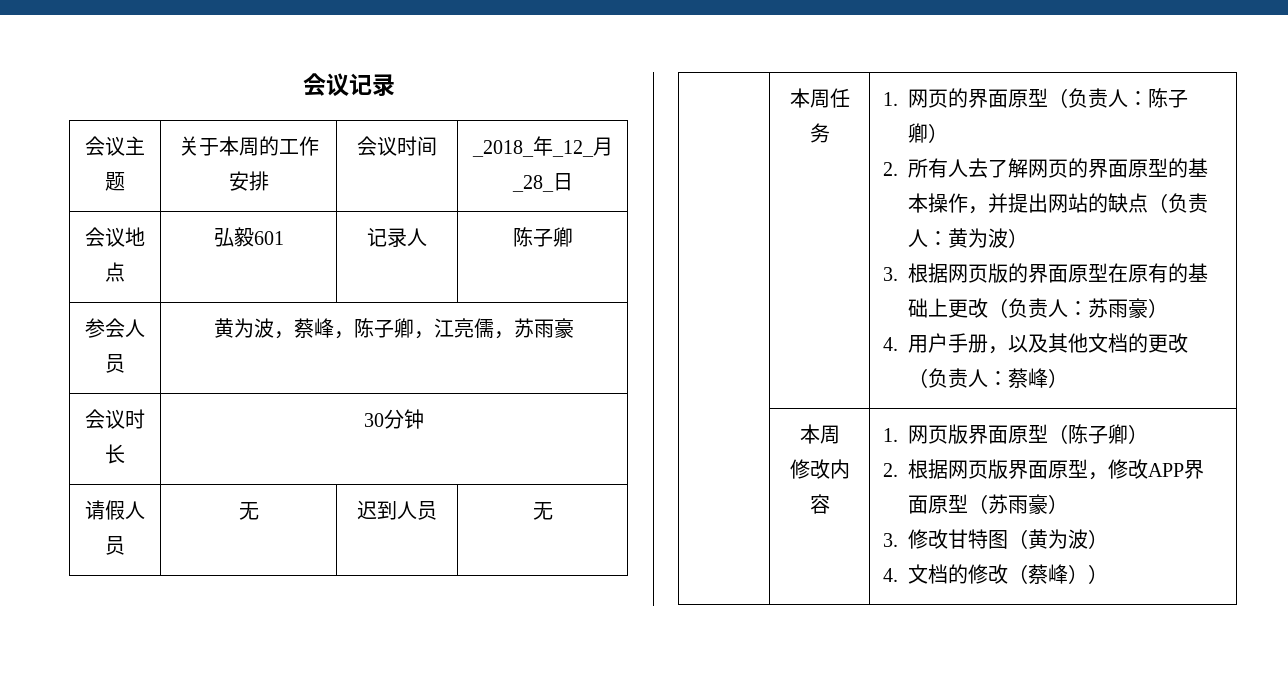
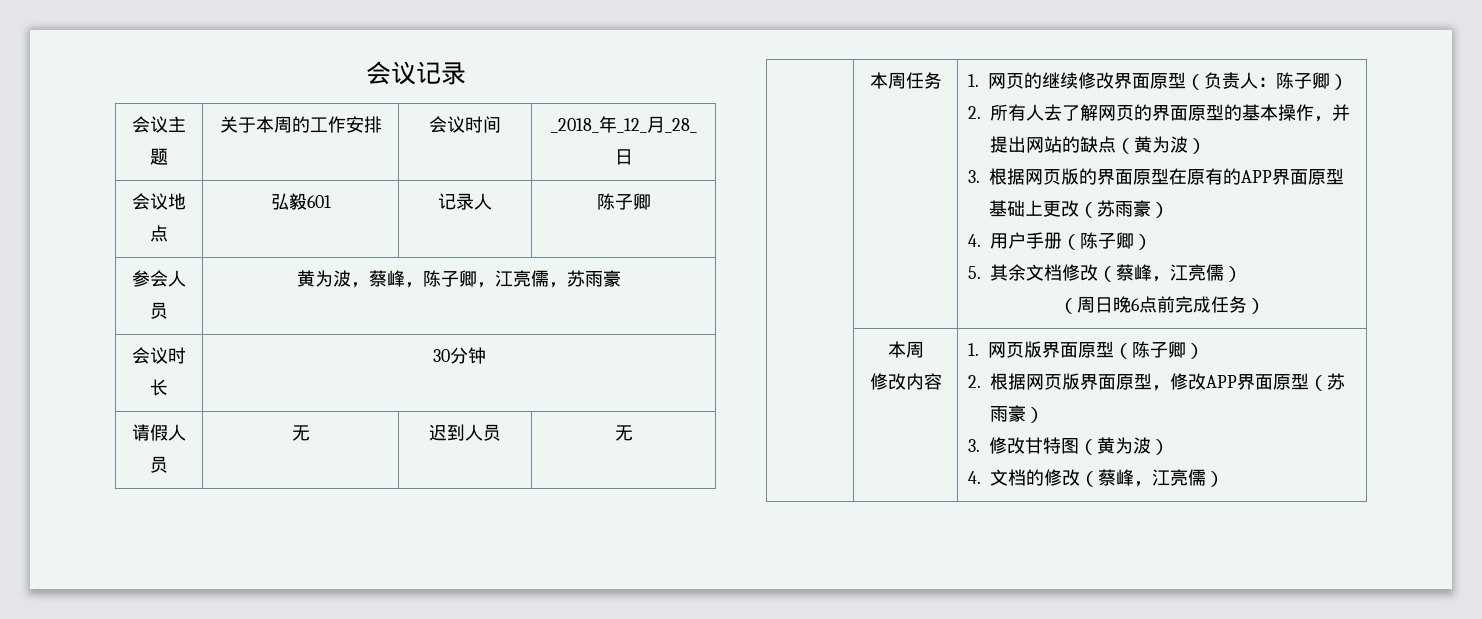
(968, 98) none -> [1042,72,1115,89] 继续修改
[1167,193,1208,213] [907,229,948,247] 负责人： -> (1135, 146) none
(1188, 273) none -> [1241,168,1345,185] APP界面原型
[1007,298,1088,318] 负责人： -> (1098, 210) none
[987,333,1188,354] [907,368,1048,388] ，以及其他文档的更改（负责人：蔡峰 -> [1062,232,1153,250] [968,264,1243,282] [1059,296,1247,314] （陈子卿） // 5.其余文档修改（蔡峰，江亮儒） // （周日晚6点前完成任务
[1067,564,1088,584] ） -> [1134,469,1207,487] ，江亮儒

